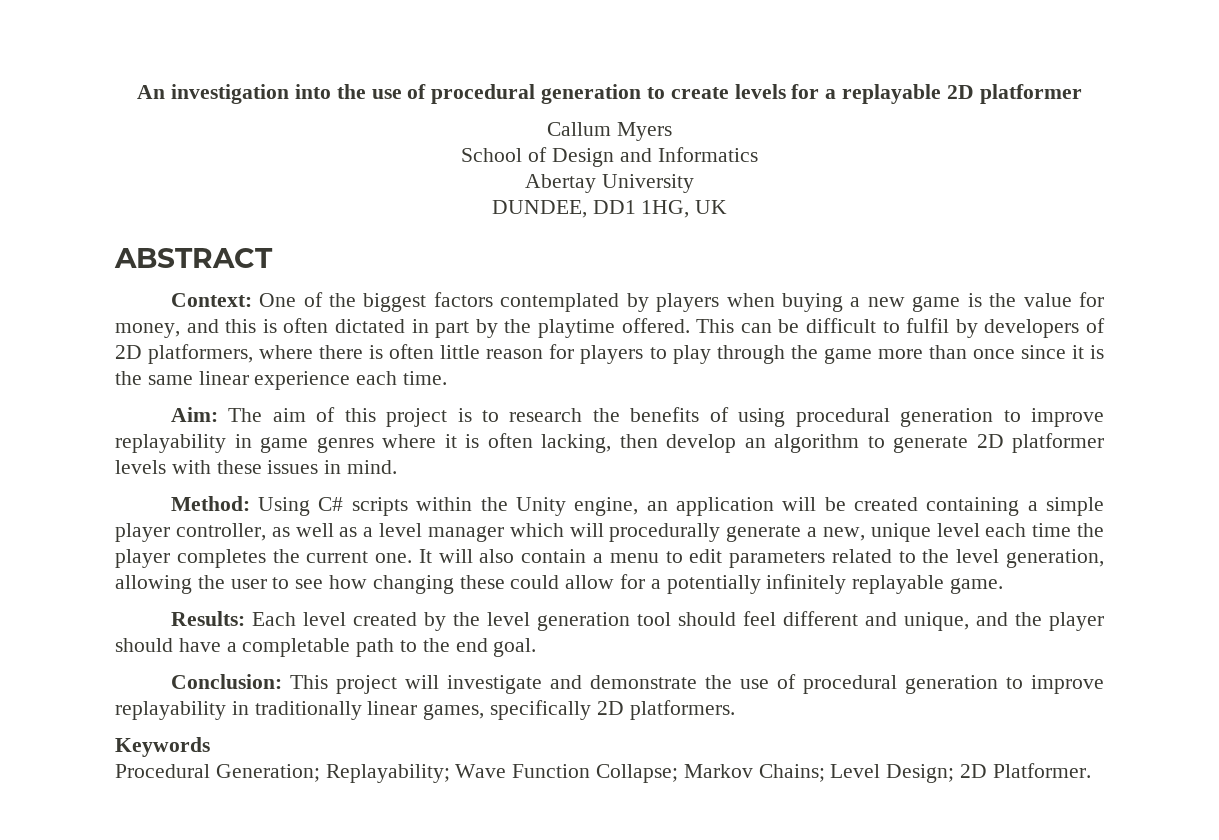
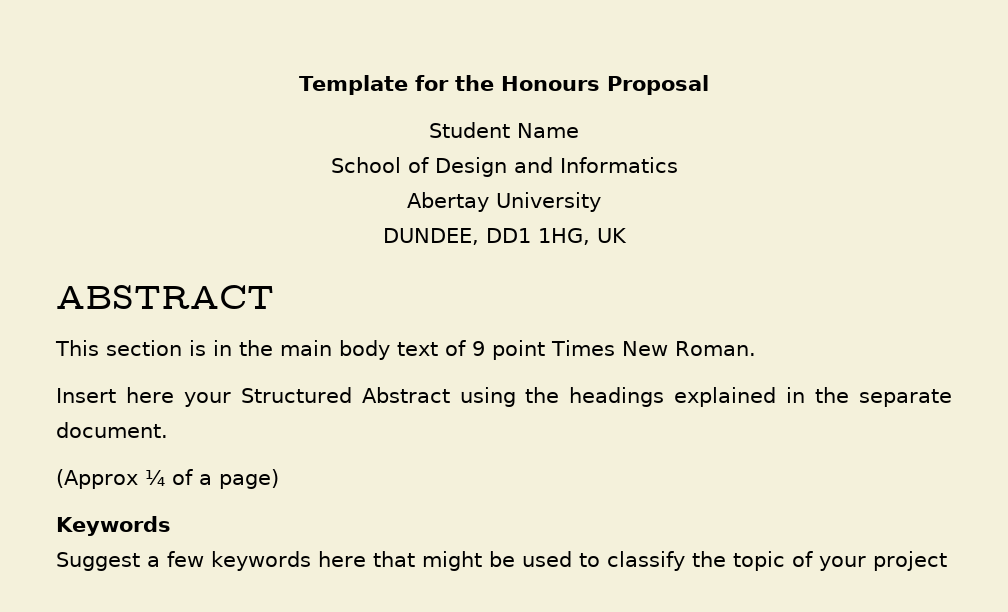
[137,84,1082,104] [547,122,672,141] An investigation into the use of procedural generation to create levels for a replayable 2D platformer // Callum Myers -> [298,75,710,95] [429,122,579,138] Template for the Honours Proposal // Student Name
[170,292,1104,312] [115,318,1106,338] [115,344,1104,364] [115,371,448,390] [170,407,1105,427] [115,433,1104,453] [115,460,398,474] [170,496,1105,516] [115,523,1105,542] [115,549,1105,568] [115,574,1004,594] [170,611,1105,631] [115,638,537,657] [170,674,1105,694] [115,700,735,720] [115,737,210,757] [115,763,1091,783] Context: One of the biggest factors contemplated by players when buying a new game is the value for money, and this is often dictated in part by the playtime offered. This can be difficult to fulfil by developers of 2D platformers, where there is often little reason for players to play through the game more than once since it is the same linear experience each time. // Aim: The aim of this project is to research the benefits of using procedural generation to improve replayability in game genres where it is often lacking, then develop an algorithm to generate 2D platformer levels with these issues in mind. // Method: Using C# scripts within the Unity engine, an application will be created containing a simple player controller, as well as a level manager which will procedurally generate a new, unique level each time the player completes the current one. It will also contain a menu to edit parameters related to the level generation, allowing the user to see how changing these could allow for a potentially infinitely replayable game. // Results: Each level created by the level generation tool should feel different and unique, and the player should have a completable path to the end goal. // Conclusion: This project will investigate and demonstrate the use of procedural generation to improve replayability in traditionally linear games, specifically 2D platformers. // Keywords // Procedural Generation; Replayability; Wave Function Collapse; Markov Chains; Level Design; 2D Platformer. -> [55,340,756,360] [56,387,952,407] [56,422,168,438] [56,469,279,489] [56,516,171,536] [56,551,947,571] This section is in the main body text of 9 point Times New Roman. // Insert here your Structured Abstract using the headings explained in the separate document. // (Approx ¼ of a page) // Keywords // Suggest a few keywords here that might be used to classify the topic of your project

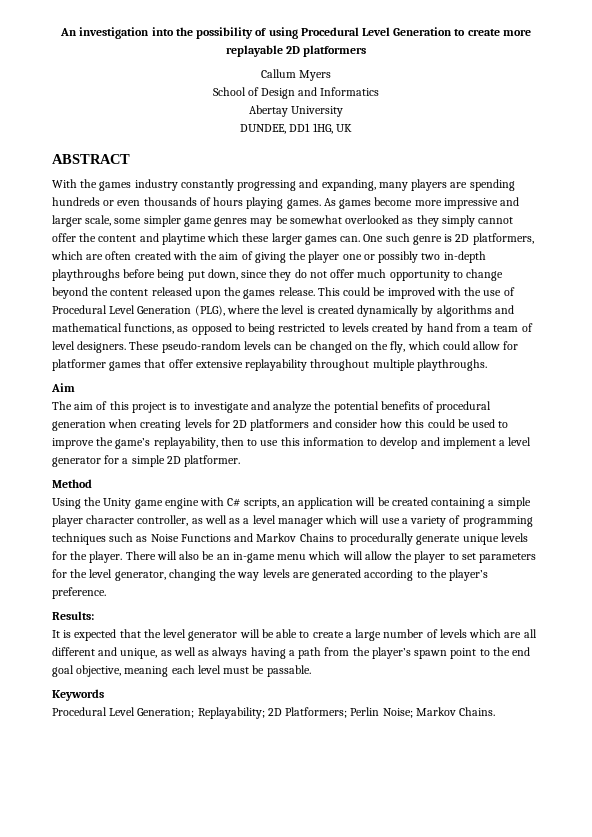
[298,75,710,95] [429,122,579,138] Template for the Honours Proposal // Student Name -> [60,27,531,39] [225,45,367,57] [260,69,332,81] An investigation into the possibility of using Procedural Level Generation to create more replayable 2D platformers // Callum Myers
[55,340,756,360] [56,387,952,407] [56,422,168,438] [56,469,279,489] [56,516,171,536] [56,551,947,571] This section is in the main body text of 9 point Times New Roman. // Insert here your Structured Abstract using the headings explained in the separate document. // (Approx ¼ of a page) // Keywords // Suggest a few keywords here that might be used to classify the topic of your project -> [52,179,515,191] [52,197,520,209] [52,215,514,227] [52,233,534,245] [51,251,486,263] [52,269,504,281] [52,287,515,299] [52,305,514,317] [52,323,533,335] [52,341,519,353] [52,359,487,371] [51,383,75,392] [52,401,492,413] [52,419,509,431] [52,437,532,449] [52,455,241,467] [52,479,92,488] [52,497,531,509] [52,515,533,527] [52,533,528,545] [52,551,537,563] [52,569,489,581] [52,587,106,599] [52,611,94,620] [52,629,537,641] [52,647,531,659] [52,665,311,677] [52,689,104,701] [52,707,496,719] With the games industry constantly progressing and expanding, many players are spending hundreds or even thousands of hours playing games. As games become more impressive and larger scale, some simpler game genres may be somewhat overlooked as they simply cannot offer the content and playtime which these larger games can. One such genre is 2D platformers, which are often created with the aim of giving the player one or possibly two in-depth playthroughs before being put down, since they do not offer much opportunity to change beyond the content released upon the games release. This could be improved with the use of Procedural Level Generation (PLG), where the level is created dynamically by algorithms and mathematical functions, as opposed to being restricted to levels created by hand from a team of level designers. These pseudo-random levels can be changed on the fly, which could allow for platformer games that offer extensive replayability throughout multiple playthroughs. // Aim // The aim of this project is to investigate and analyze the potential benefits of procedural generation when creating levels for 2D platformers and consider how this could be used to improve the game’s replayability, then to use this information to develop and implement a level generator for a simple 2D platformer. // Method // Using the Unity game engine with C# scripts, an application will be created containing a simple player character controller, as well as a level manager which will use a variety of programming techniques such as Noise Functions and Markov Chains to procedurally generate unique levels for the player. There will also be an in-game menu which will allow the player to set parameters for the level generator, changing the way levels are generated according to the player’s preference. // Results: // It is expected that the level generator will be able to create a large number of levels which are all different and unique, as well as always having a path from the player’s spawn point to the end goal objective, meaning each level must be passable. // Keywords // Procedural Level Generation; Replayability; 2D Platformers; Perlin Noise; Markov Chains.

